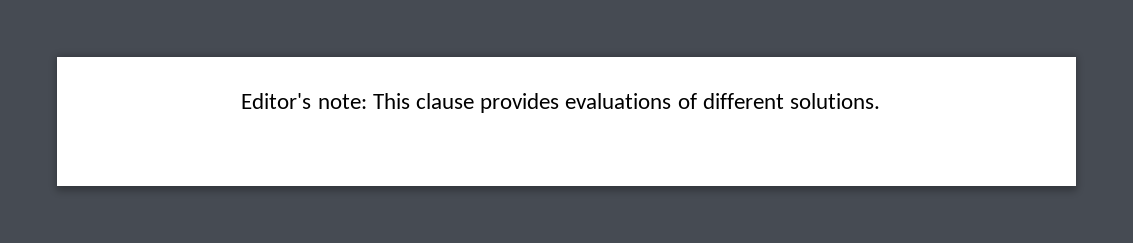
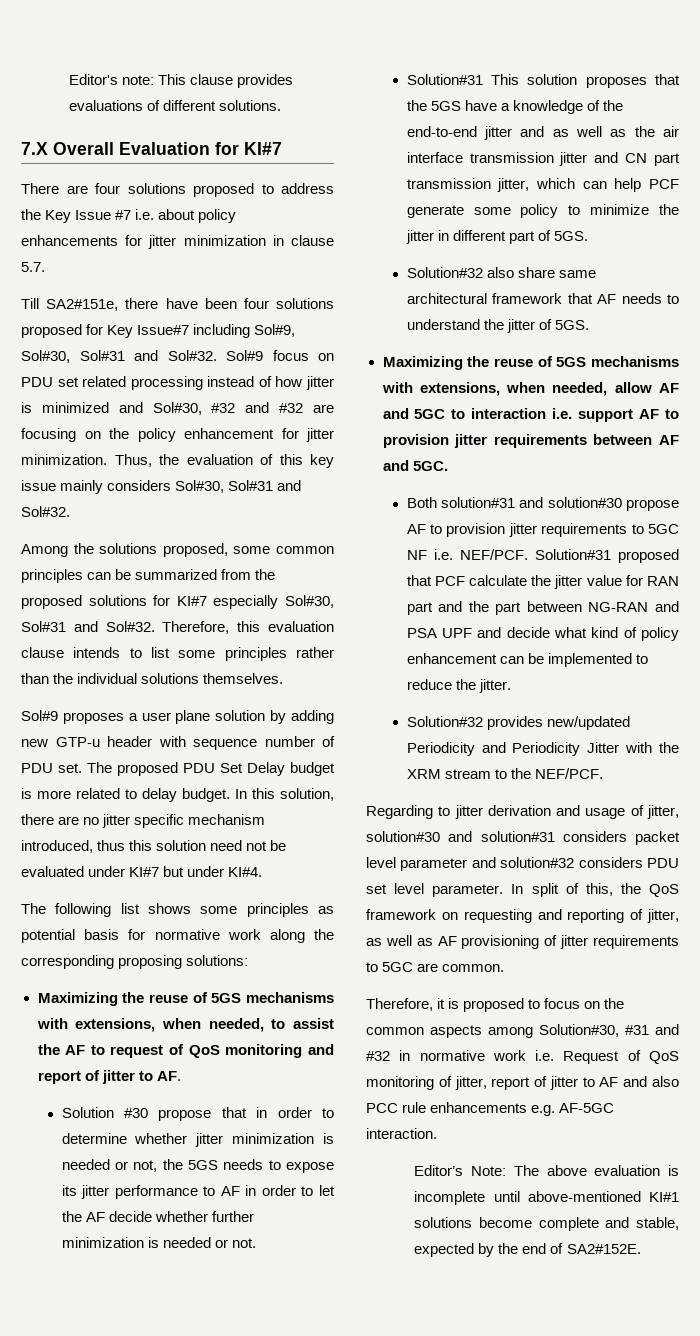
(881, 101) none -> [21,142,282,155] [21,183,334,197] [21,209,237,223] [21,235,334,249] [21,262,45,272] [21,298,334,311] [21,324,296,338] [21,350,334,363] [21,376,334,390] [21,402,334,415] [21,428,334,442] [21,454,334,468] [21,480,302,494] [21,506,70,517] [21,543,334,557] [21,569,276,583] [21,595,334,609] [21,621,334,634] [21,647,334,661] [21,673,284,684] [21,710,335,724] [21,736,335,750] [21,762,335,776] [21,788,334,802] [21,814,266,828] [21,840,287,853] [21,866,263,877] [21,903,334,917] [21,929,334,943] [21,955,249,969] [37,992,334,1006] [36,1018,334,1032] [37,1044,334,1058] [37,1070,181,1084] [61,1107,335,1121] [61,1133,335,1147] [61,1159,334,1173] [61,1185,336,1199] [61,1211,254,1222] [61,1237,256,1248] [406,74,680,88] [406,100,623,114] [406,126,680,140] [406,152,680,166] [406,178,679,192] [406,204,679,218] [405,230,588,244] [406,267,596,278] [406,293,679,304] [406,319,589,333] [382,356,679,370] [381,382,679,396] [382,408,679,422] [382,434,679,448] [382,460,448,471] [406,497,679,511] [406,523,679,537] [406,549,679,563] [406,575,679,589] [406,601,679,615] [406,627,680,641] [406,653,648,667] [406,679,511,693] [406,716,630,730] [406,742,679,756] [406,768,603,779] [366,805,679,819] [366,831,680,845] [366,857,679,871] [366,883,679,897] [366,909,679,923] [366,935,679,949] [366,962,505,972] [366,998,625,1012] [366,1024,679,1038] [366,1050,679,1064] [366,1076,679,1090] [366,1102,615,1116] [366,1128,437,1139] [414,1165,679,1176] [414,1191,679,1205] [414,1217,679,1231] [414,1243,641,1257] // 7.X Overall Evaluation for KI#7 // There are four solutions proposed to address the Key Issue #7 i.e. about policy enhancements for jitter minimization in clause 5.7. // Till SA2#151e, there have been four solutions proposed for Key Issue#7 including Sol#9, Sol#30, Sol#31 and Sol#32. Sol#9 focus on PDU set related processing instead of how jitter is minimized and Sol#30, #32 and #32 are focusing on the policy enhancement for jitter minimization. Thus, the evaluation of this key issue mainly considers Sol#30, Sol#31 and Sol#32. // Among the solutions proposed, some common principles can be summarized from the proposed solutions for KI#7 especially Sol#30, Sol#31 and Sol#32. Therefore, this evaluation clause intends to list some principles rather than the individual solutions themselves. // Sol#9 proposes a user plane solution by adding new GTP-u header with sequence number of PDU set. The proposed PDU Set Delay budget is more related to delay budget. In this solution, there are no jitter specific mechanism introduced, thus this solution need not be evaluated under KI#7 but under KI#4. // The following list shows some principles as potential basis for normative work along the corresponding proposing solutions: // Maximizing the reuse of 5GS mechanisms with extensions, when needed, to assist the AF to request of QoS monitoring and report of jitter to AF. // Solution #30 propose that in order to determine whether jitter minimization is needed or not, the 5GS needs to expose its jitter performance to AF in order to let the AF decide whether further minimization is needed or not. // Solution#31 This solution proposes that the 5GS have a knowledge of the end-to-end jitter and as well as the air interface transmission jitter and CN part transmission jitter, which can help PCF generate some policy to minimize the jitter in different part of 5GS. // Solution#32 also share same architectural framework that AF needs to understand the jitter of 5GS. // Maximizing the reuse of 5GS mechanisms with extensions, when needed, allow AF and 5GC to interaction i.e. support AF to provision jitter requirements between AF and 5GC. // Both solution#31 and solution#30 propose AF to provision jitter requirements to 5GC NF i.e. NEF/PCF. Solution#31 proposed that PCF calculate the jitter value for RAN part and the part between NG-RAN and PSA UPF and decide what kind of policy enhancement can be implemented to reduce the jitter. // Solution#32 provides new/updated Periodicity and Periodicity Jitter with the XRM stream to the NEF/PCF. // Regarding to jitter derivation and usage of jitter, solution#30 and solution#31 considers packet level parameter and solution#32 considers PDU set level parameter. In split of this, the QoS framework on requesting and reporting of jitter, as well as AF provisioning of jitter requirements to 5GC are common. // Therefore, it is proposed to focus on the common aspects among Solution#30, #31 and #32 in normative work i.e. Request of QoS monitoring of jitter, report of jitter to AF and also PCC rule enhancements e.g. AF-5GC interaction. // Editor’s Note: The above evaluation is incomplete until above-mentioned KI#1 solutions become complete and stable, expected by the end of SA2#152E.

